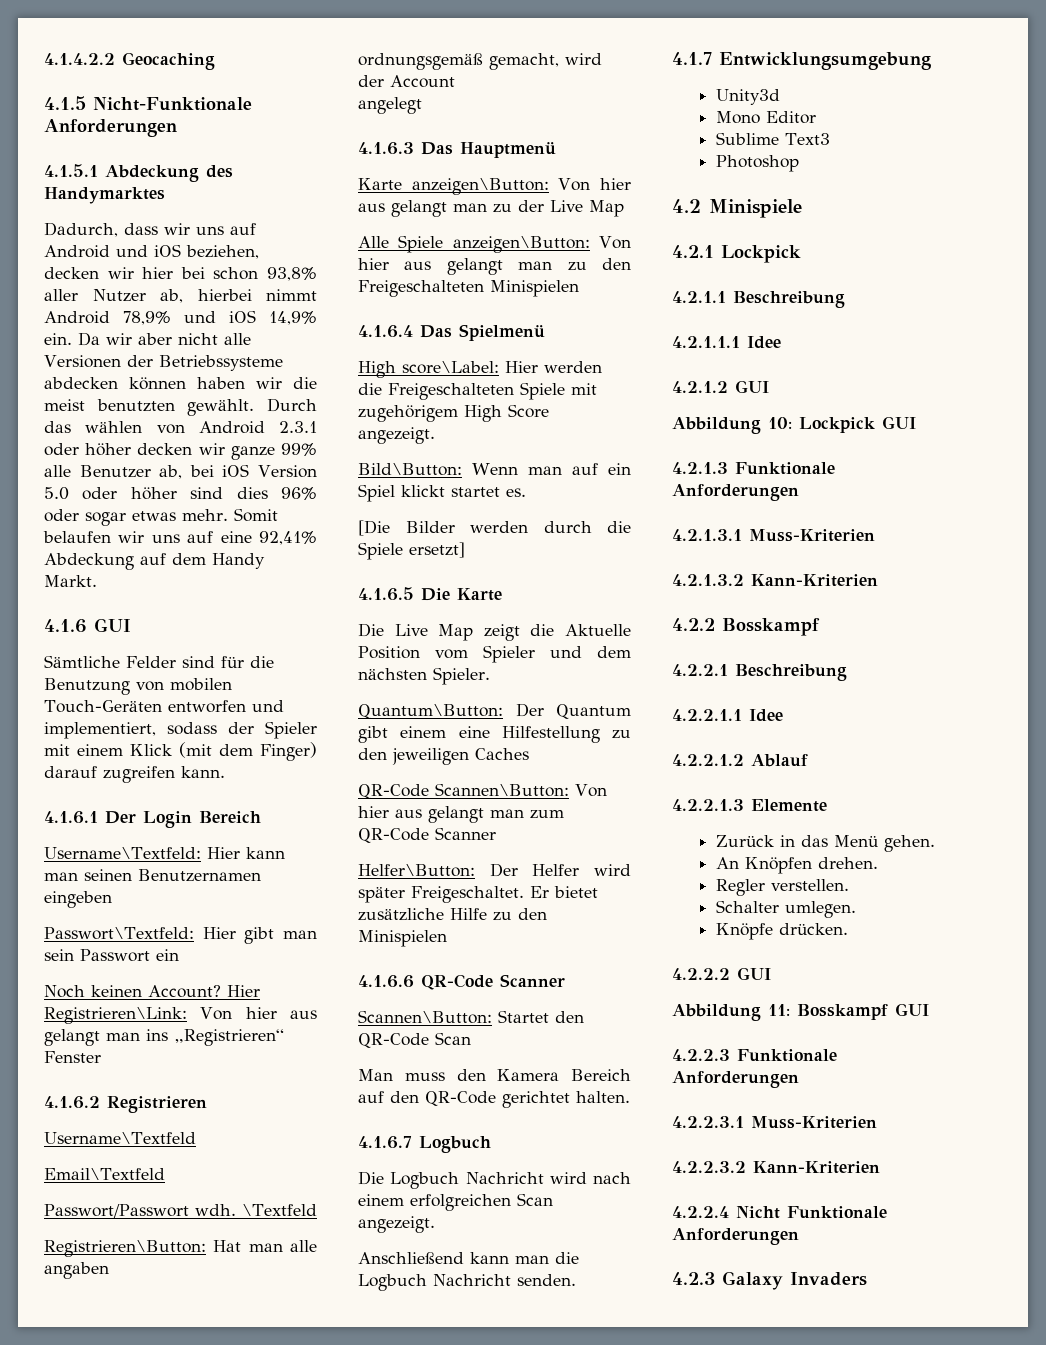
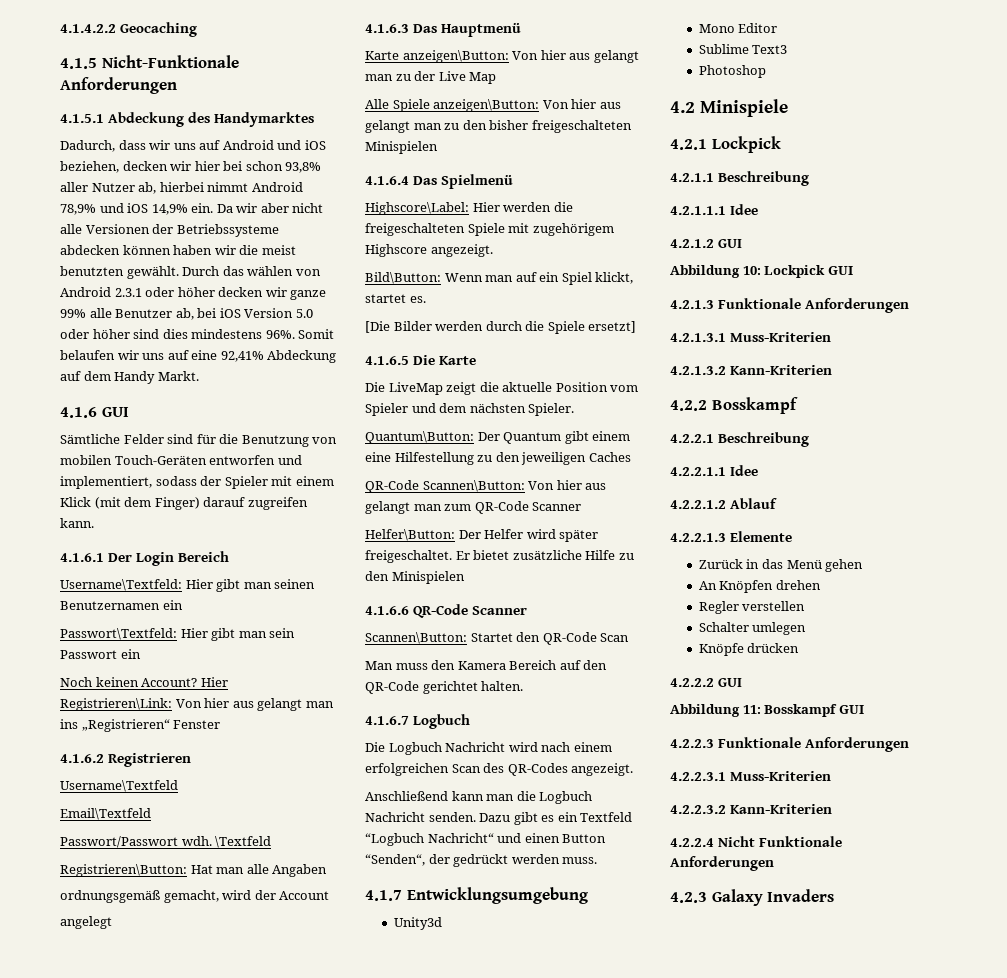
[281,487,317,500] [44,509,228,526] 96% oder sogar etwas mehr. -> [191,329,295,339] mindestens 96%.
[245,847,285,859] kann -> [216,579,241,592] gibt
[44,891,112,908] eingeben -> [162,600,183,610] ein
[44,1262,109,1279] angaben -> [272,864,328,877] Angaben
[358,280,484,297] Freigeschalteten -> [489,120,632,133] bisher freigeschalteten
[358,361,499,378] High score\Label: -> [365,202,469,215] Highscore\Label:
[388,383,514,400] Freigeschalteten -> [365,223,465,236] freigeschalteten
[464,404,549,422] High Score -> [365,244,427,257] Highscore
[401,485,445,497] klickt -> [595,272,634,284] klickt,
[394,624,474,641] Live Map -> [388,382,443,395] LiveMap
[565,624,631,636] Aktuelle -> [502,382,553,392] aktuelle
[411,886,524,903] Freigeschaltet. -> [365,550,452,563] freigeschaltet.
(553, 1199) none -> [483,763,568,776] des QR-Codes
(576, 1280) none -> [479,812,633,825] [365,833,607,846] [365,854,598,867] Dazu gibt es ein Textfeld “Logbuch Nachricht“ und einen Button “Senden“, der gedrückt werden muss.
[883,835,935,852] gehen. -> [825,559,864,572] gehen
[817,857,878,869] drehen. -> [775,580,821,590] drehen
[770,879,849,891] verstellen. -> [742,601,806,611] verstellen
[784,901,856,918] umlegen. -> [752,622,807,635] umlegen
[778,923,848,935] drücken. -> [747,643,800,653] drücken

